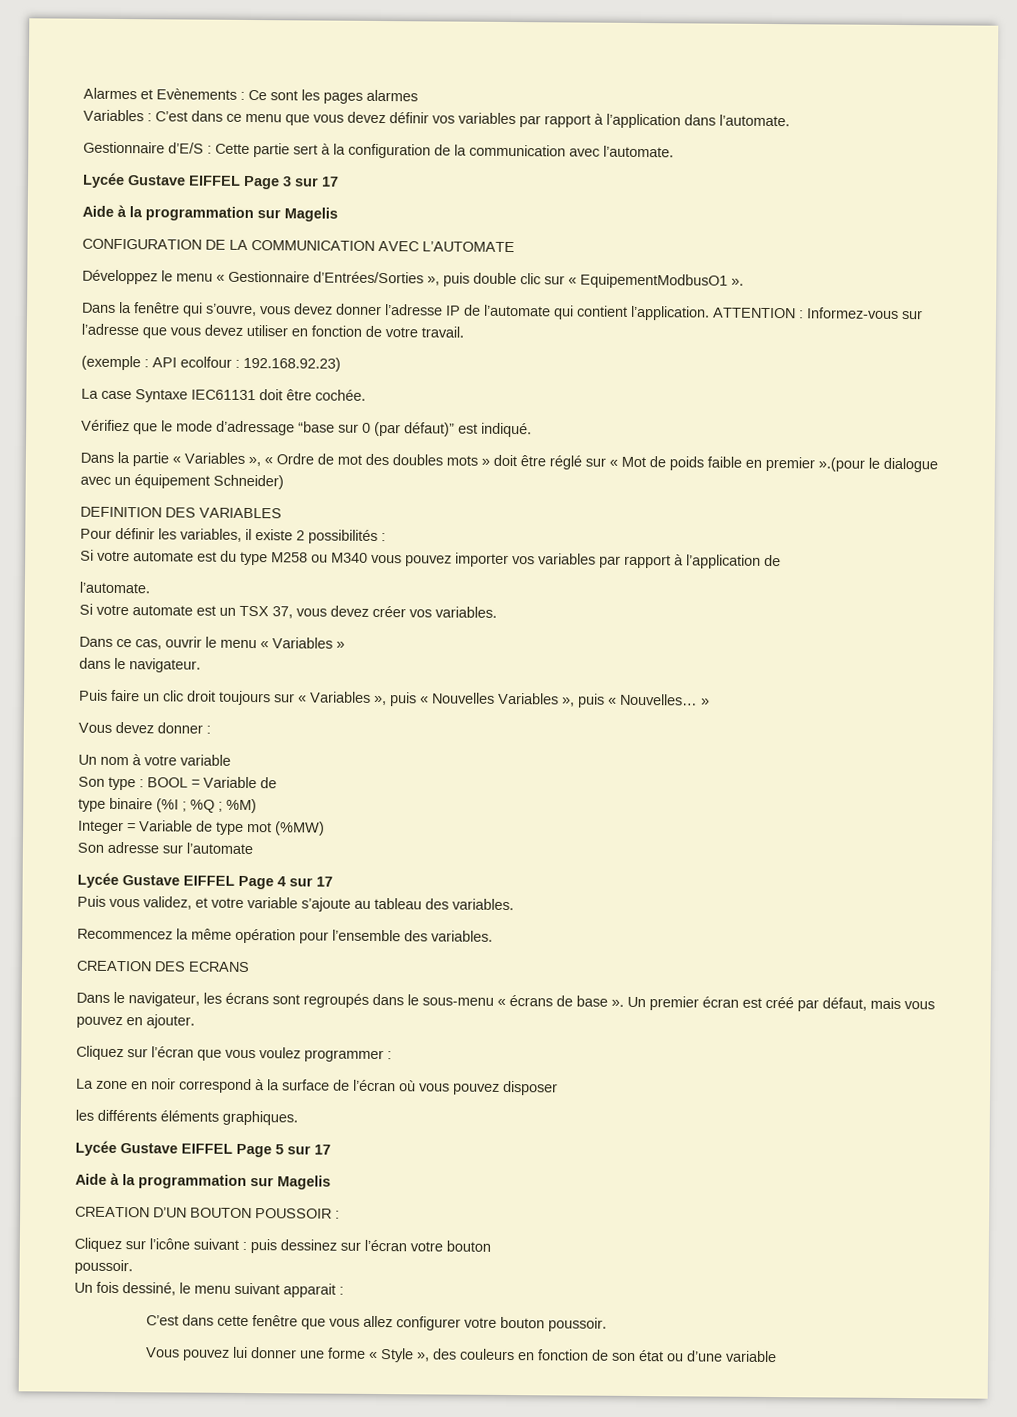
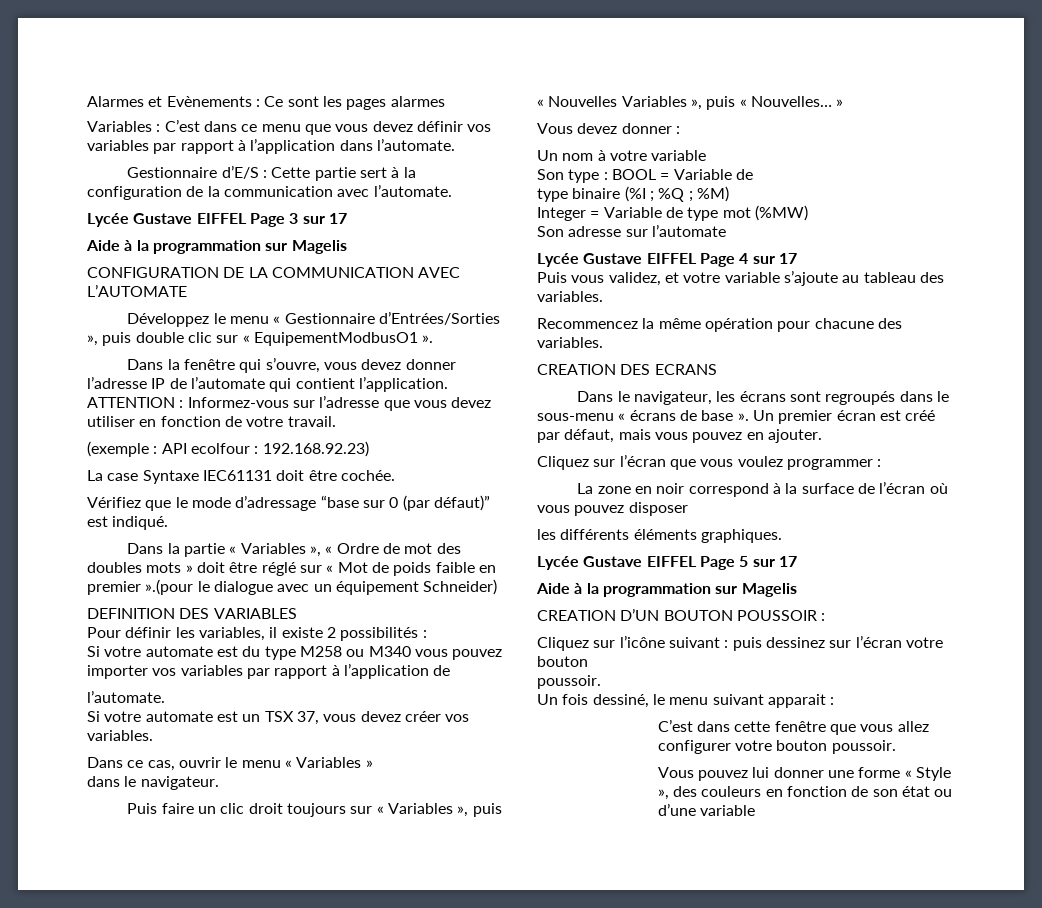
[332,929,401,942] l’ensemble -> [814,318,874,329] chacune

